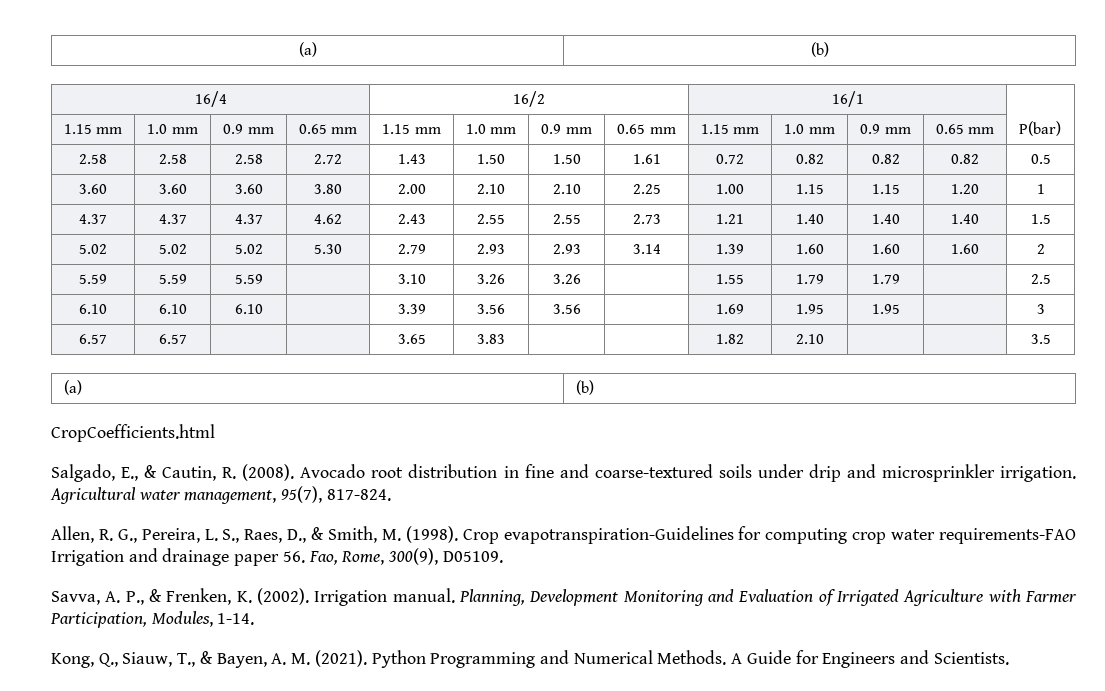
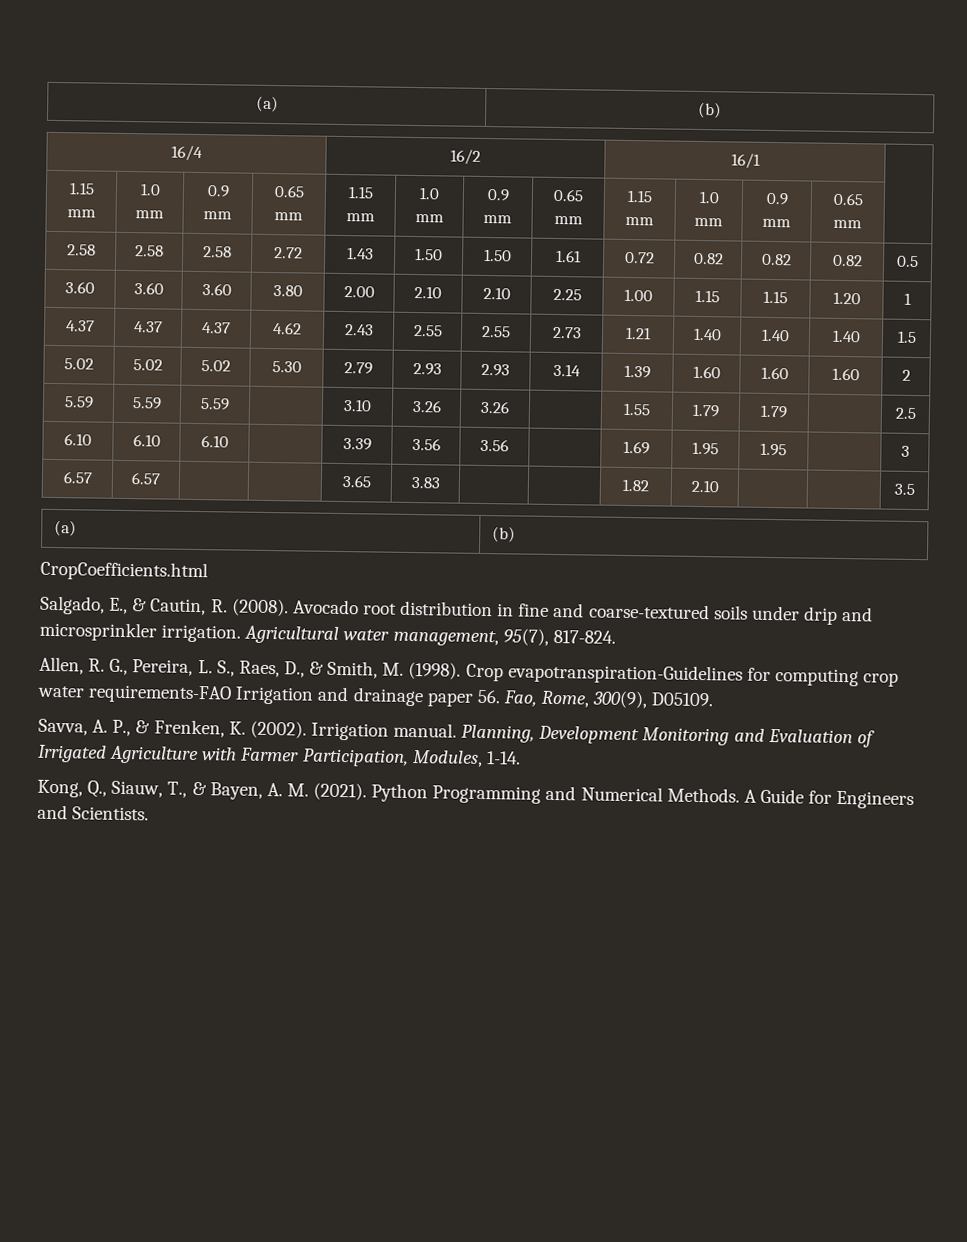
[1018,121,1061,136] P(bar) -> (862, 224) none

